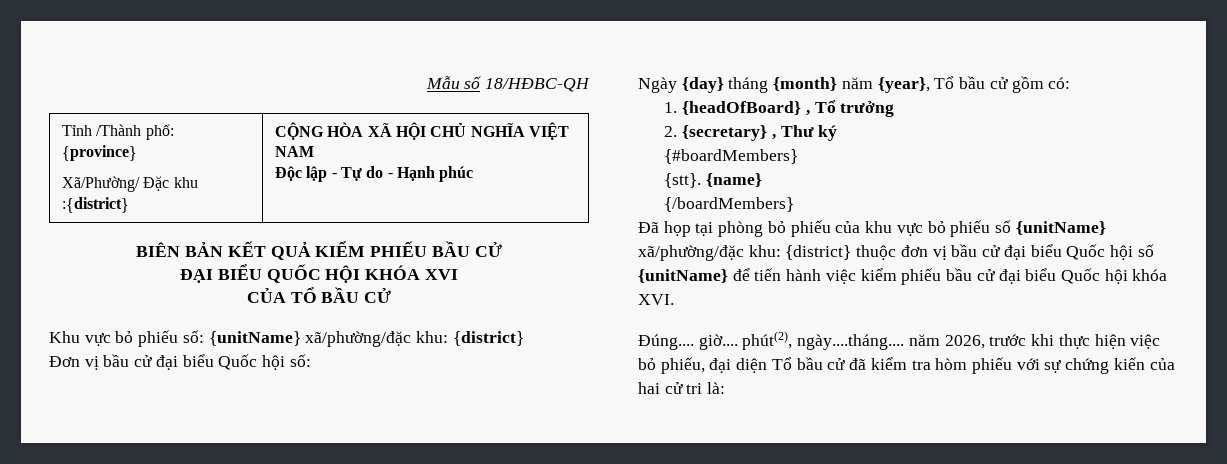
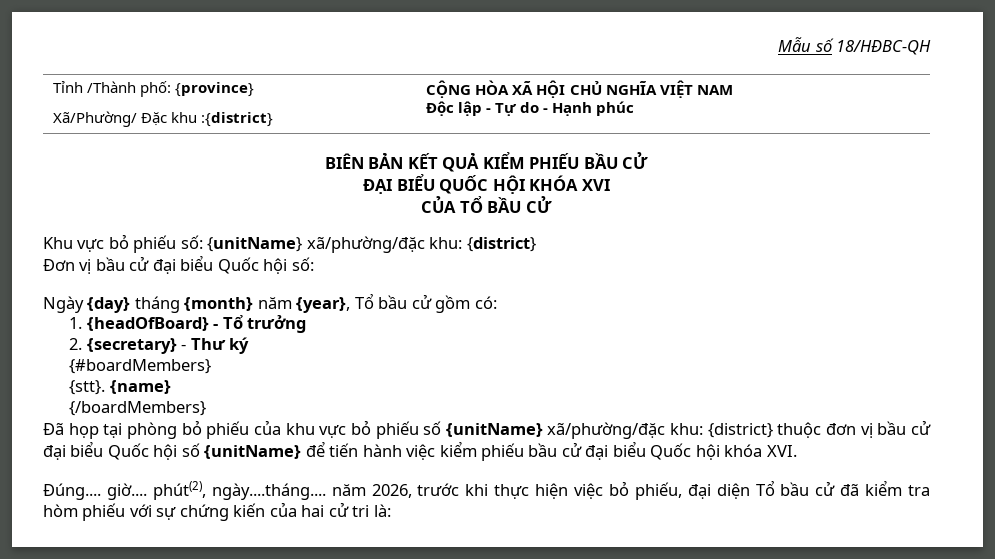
[805,110,810,116] , -> [213,324,219,329] -
[771,134,776,140] , -> [181,344,187,350] -

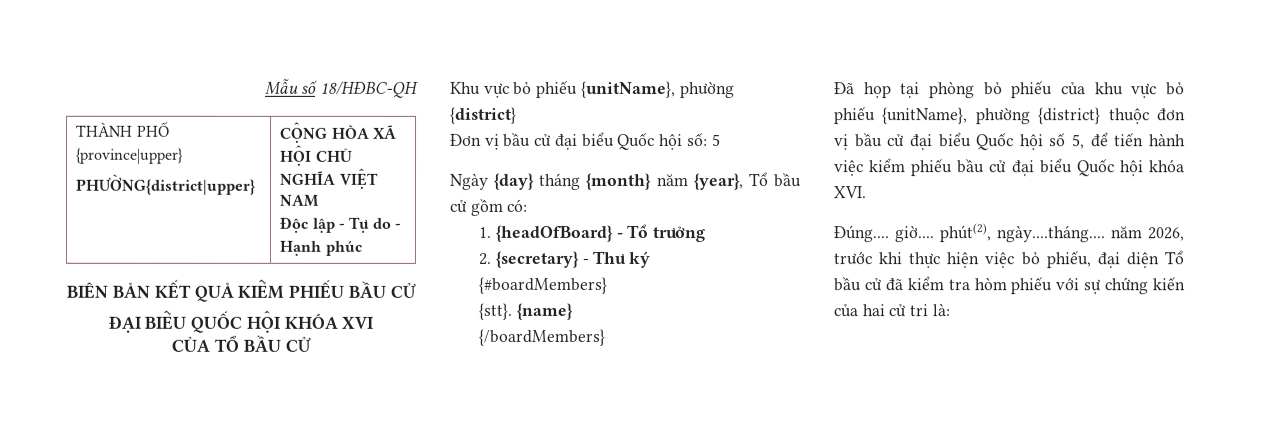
[53,81,255,97] [53,111,274,127] Tỉnh /Thành phố: {province} // Xã/Phường/ Đặc khu :{district} -> [76,121,170,137] [76,147,185,164] [76,173,257,195] THÀNH PHỐ {province|upper} // PHƯỜNG{district|upper}
[180,235,463,253] số: {unitName} xã/phường/đặc khu: -> [580,80,735,99] {unitName}, phường
(314, 264) none -> [711,134,721,147] 5
[423,421,704,439] số {unitName} xã/phường/đặc khu: -> [882,107,1031,125] {unitName}, phường
[204,445,302,459] {unitName} -> [1072,134,1086,150] 5,

